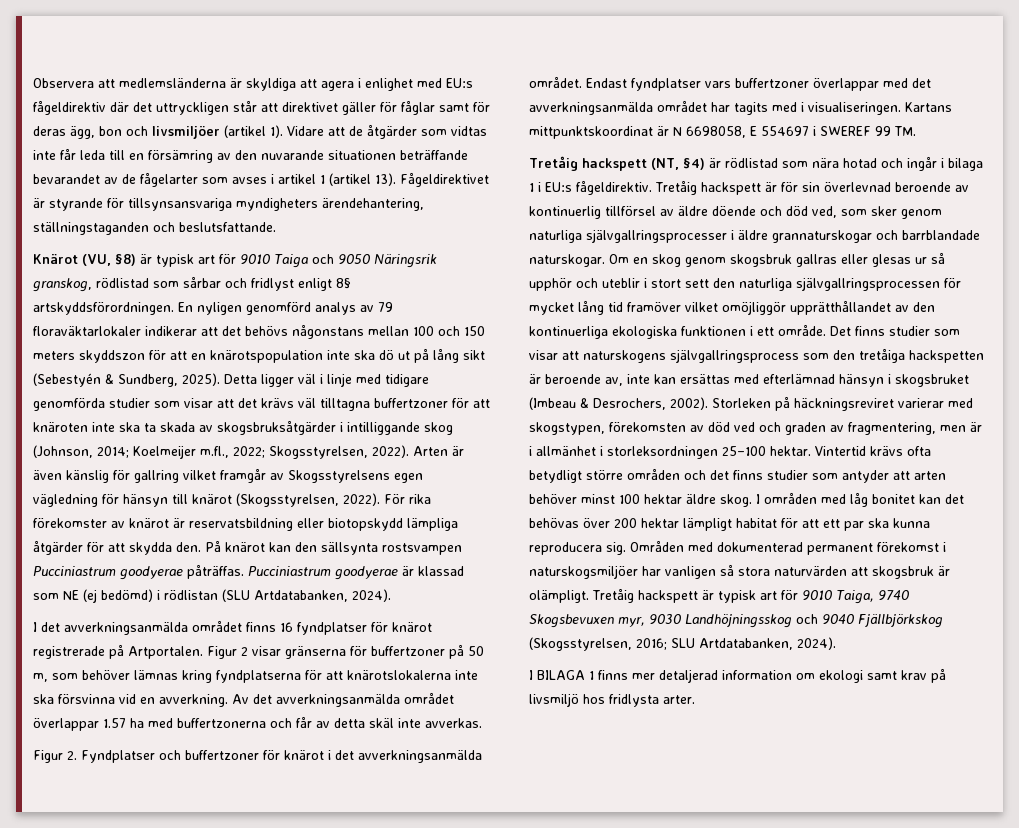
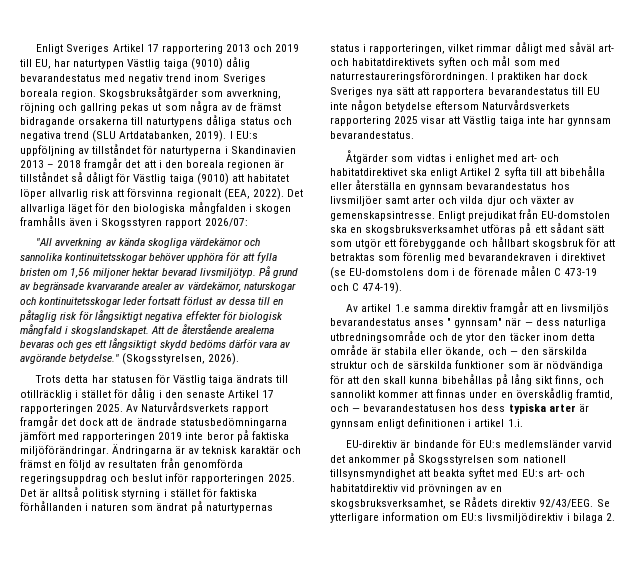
[33,78,473,91] [33,100,490,115] [33,124,487,139] [33,148,468,163] [33,172,489,187] [33,197,424,211] [33,222,276,235] [33,253,437,268] [33,276,351,292] [33,301,393,315] [33,324,485,339] [33,348,485,363] [33,373,429,387] [33,397,490,411] [33,420,453,435] [33,445,464,459] [33,468,423,483] [33,493,431,507] [33,517,458,531] [33,540,462,555] [33,564,464,580] [33,589,391,603] [33,620,432,635] [33,644,484,659] [33,669,478,683] [33,692,454,707] [33,716,482,731] [33,749,482,763] [529,76,931,91] [529,100,952,115] [529,126,916,139] [529,156,983,171] [529,180,969,195] [529,205,942,219] [529,229,980,243] [529,252,945,267] [529,277,961,291] [529,300,935,315] [529,324,960,339] [529,348,984,363] [529,374,969,387] [529,396,973,411] [529,421,982,435] [529,446,931,459] [529,468,946,483] [529,492,964,507] [529,517,930,531] [529,540,946,555] [529,564,950,579] [529,588,909,604] [529,613,943,628] [529,637,836,651] [529,668,946,683] [529,693,695,707] Observera att medlemsländerna är skyldiga att agera i enlighet med EU:s fågeldirektiv där det uttryckligen står att direktivet gäller för fåglar samt för deras ägg, bon och livsmiljöer (artikel 1). Vidare att de åtgärder som vidtas inte får leda till en försämring av den nuvarande situationen beträffande bevarandet av de fågelarter som avses i artikel 1 (artikel 13). Fågeldirektivet är styrande för tillsynsansvariga myndigheters ärendehantering, ställningstaganden och beslutsfattande. // Knärot (VU, §8) är typisk art för 9010 Taiga och 9050 Näringsrik granskog, rödlistad som sårbar och fridlyst enligt 8§ artskyddsförordningen. En nyligen genomförd analys av 79 floraväktarlokaler indikerar att det behövs någonstans mellan 100 och 150 meters skyddszon för att en knärotspopulation inte ska dö ut på lång sikt (Sebestyén & Sundberg, 2025). Detta ligger väl i linje med tidigare genomförda studier som visar att det krävs väl tilltagna buffertzoner för att knäroten inte ska ta skada av skogsbruksåtgärder i intilliggande skog (Johnson, 2014; Koelmeijer m.fl., 2022; Skogsstyrelsen, 2022). Arten är även känslig för gallring vilket framgår av Skogsstyrelsens egen vägledning för hänsyn till knärot (Skogsstyrelsen, 2022). För rika förekomster av knärot är reservatsbildning eller biotopskydd lämpliga åtgärder för att skydda den. På knärot kan den sällsynta rostsvampen Pucciniastrum goodyerae påträffas. Pucciniastrum goodyerae är klassad som NE (ej bedömd) i rödlistan (SLU Artdatabanken, 2024). // I det avverkningsanmälda området finns 16 fyndplatser för knärot registrerade på Artportalen. Figur 2 visar gränserna för buffertzoner på 50 m, som behöver lämnas kring fyndplatserna för att knärotslokalerna inte ska försvinna vid en avverkning. Av det avverkningsanmälda området överlappar 1.57 ha med buffertzonerna och får av detta skäl inte avverkas. // Figur 2. Fyndplatser och buffertzoner för knärot i det avverkningsanmälda området. Endast fyndplatser vars buffertzoner överlappar med det avverkningsanmälda området har tagits med i visualiseringen. Kartans mittpunktskoordinat är N 6698058, E 554697 i SWEREF 99 TM. // Tretåig hackspett (NT, §4) är rödlistad som nära hotad och ingår i bilaga 1 i EU:s fågeldirektiv. Tretåig hackspett är för sin överlevnad beroende av kontinuerlig tillförsel av äldre döende och död ved, som sker genom naturliga självgallringsprocesser i äldre grannaturskogar och barrblandade naturskogar. Om en skog genom skogsbruk gallras eller glesas ur så upphör och uteblir i stort sett den naturliga självgallringsprocessen för mycket lång tid framöver vilket omöjliggör upprätthållandet av den kontinuerliga ekologiska funktionen i ett område. Det finns studier som visar att naturskogens självgallringsprocess som den tretåiga hackspetten är beroende av, inte kan ersättas med efterlämnad hänsyn i skogsbruket (Imbeau & Desrochers, 2002). Storleken på häckningsreviret varierar med skogstypen, förekomsten av död ved och graden av fragmentering, men är i allmänhet i storleksordningen 25–100 hektar. Vintertid krävs ofta betydligt större områden och det finns studier som antyder att arten behöver minst 100 hektar äldre skog. I områden med låg bonitet kan det behövas över 200 hektar lämpligt habitat för att ett par ska kunna reproducera sig. Områden med dokumenterad permanent förekomst i naturskogsmiljöer har vanligen så stora naturvärden att skogsbruk är olämpligt. Tretåig hackspett är typisk art för 9010 Taiga, 9740 Skogsbevuxen myr, 9030 Landhöjningsskog och 9040 Fjällbjörkskog (Skogsstyrelsen, 2016; SLU Artdatabanken, 2024). // I BILAGA 1 finns mer detaljerad information om ekologi samt krav på livsmiljö hos fridlysta arter. -> [36,44,300,54] [20,57,250,70] [20,74,266,84] [20,87,282,99] [20,101,281,113] [20,115,292,127] [20,130,258,142] [20,144,296,156] [20,158,285,170] [20,172,289,185] [20,188,303,200] [20,202,291,214] [20,216,248,228] [36,238,260,248] [20,252,277,263] [20,266,298,278] [20,282,296,292] [20,296,283,307] [19,310,283,322] [20,324,274,336] [20,338,290,350] [20,353,240,365] [35,374,289,385] [20,388,274,400] [20,402,269,414] [20,416,287,428] [20,430,289,442] [20,444,301,456] [20,458,243,470] [20,473,295,484] [20,487,257,499] [20,501,273,513] [330,42,614,54] [330,56,560,68] [330,71,589,82] [330,87,600,97] [330,100,571,112] [330,116,611,126] [330,131,414,139] [346,150,560,164] [330,166,605,178] [330,180,570,192] [330,196,574,206] [330,209,611,221] [330,223,604,235] [330,237,615,249] [330,252,605,263] [330,266,597,279] [330,282,403,294] [346,302,610,314] [330,318,606,328] [330,331,595,343] [330,345,587,357] [330,360,603,371] [330,374,605,386] [330,388,613,400] [330,403,589,414] [330,418,523,429] [346,439,612,448] [330,453,566,465] [330,468,585,479] [330,484,503,494] [330,497,610,509] [330,512,615,523] Enligt Sveriges Artikel 17 rapportering 2013 och 2019 till EU, har naturtypen Västlig taiga (9010) dålig bevarandestatus med negativ trend inom Sveriges boreala region. Skogsbruksåtgärder som avverkning, röjning och gallring pekas ut som några av de främst bidragande orsakerna till naturtypens dåliga status och negativa trend (SLU Artdatabanken, 2019). I EU:s uppföljning av tillståndet för naturtyperna i Skandinavien 2013 – 2018 framgår det att i den boreala regionen är tillståndet så dåligt för Västlig taiga (9010) att habitatet löper allvarlig risk att försvinna regionalt (EEA, 2022). Det allvarliga läget för den biologiska mångfalden i skogen framhålls även i Skogsstyren rapport 2026/07: // "All avverkning av kända skogliga värdekärnor och sannolika kontinuitetsskogar behöver upphöra för att fylla bristen om 1,56 miljoner hektar bevarad livsmiljötyp. På grund av begränsade kvarvarande arealer av värdekärnor, naturskogar och kontinuitetsskogar leder fortsatt förlust av dessa till en påtaglig risk för långsiktigt negativa effekter för biologisk mångfald i skogslandskapet. Att de återstående arealerna bevaras och ges ett långsiktigt skydd bedöms därför vara av avgörande betydelse." (Skogsstyrelsen, 2026). // Trots detta har statusen för Västlig taiga ändrats till otillräcklig i stället för dålig i den senaste Artikel 17 rapporteringen 2025. Av Naturvårdsverkets rapport framgår det dock att de ändrade statusbedömningarna jämfört med rapporteringen 2019 inte beror på faktiska miljöförändringar. Ändringarna är av teknisk karaktär och främst en följd av resultaten från genomförda regeringsuppdrag och beslut inför rapporteringen 2025. Det är alltså politisk styrning i stället för faktiska förhållanden i naturen som ändrat på naturtypernas status i rapporteringen, vilket rimmar dåligt med såväl art- och habitatdirektivets syften och mål som med naturrestaureringsförordningen. I praktiken har dock Sveriges nya sätt att rapportera bevarandestatus till EU inte någon betydelse eftersom Naturvårdsverkets rapportering 2025 visar att Västlig taiga inte har gynnsam bevarandestatus. // Åtgärder som vidtas i enlighet med art- och habitatdirektivet ska enligt Artikel 2 syfta till att bibehålla eller återställa en gynnsam bevarandestatus hos livsmiljöer samt arter och vilda djur och växter av gemenskapsintresse. Enligt prejudikat från EU-domstolen ska en skogsbruksverksamhet utföras på ett sådant sätt som utgör ett förebyggande och hållbart skogsbruk för att betraktas som förenlig med bevarandekraven i direktivet (se EU-domstolens dom i de förenade målen C 473-19 och C 474-19). // Av artikel 1.e samma direktiv framgår att en livsmiljös bevarandestatus anses " gynnsam" när — dess naturliga utbredningsområde och de ytor den täcker inom detta område är stabila eller ökande, och — den särskilda struktur och de särskilda funktioner som är nödvändiga för att den skall kunna bibehållas på lång sikt finns, och sannolikt kommer att finnas under en överskådlig framtid, och — bevarandestatusen hos dess typiska arter är gynnsam enligt definitionen i artikel 1.i. // EU-direktiv är bindande för EU:s medlemsländer varvid det ankommer på Skogsstyrelsen som nationell tillsynsmyndighet att beakta syftet med EU:s art- och habitatdirektiv vid prövningen av en skogsbruksverksamhet, se Rådets direktiv 92/43/EEG. Se ytterligare information om EU:s livsmiljödirektiv i bilaga 2.

